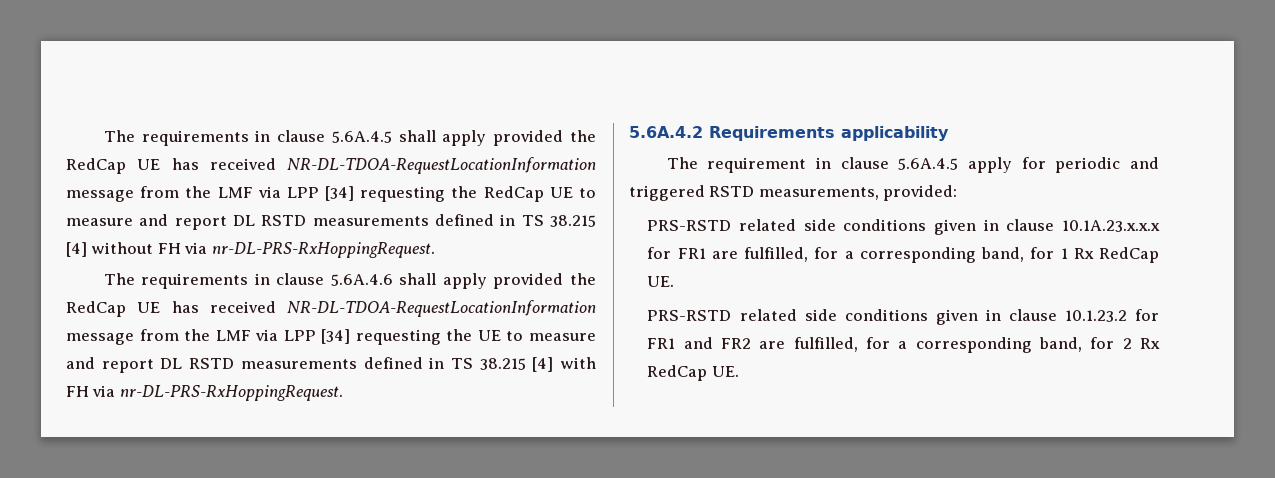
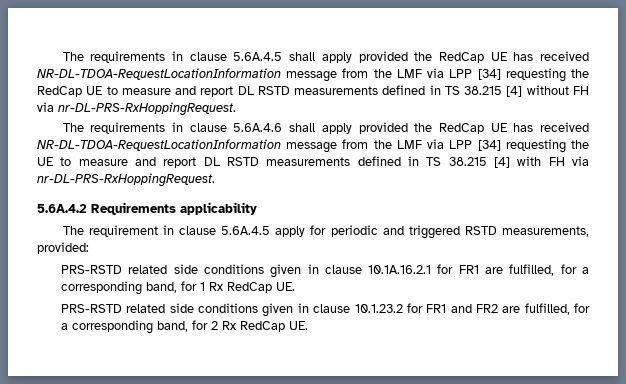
[1062,220,1160,232] 10.1A.23.x.x.x -> [368,265,432,274] 10.1A.16.2.1

